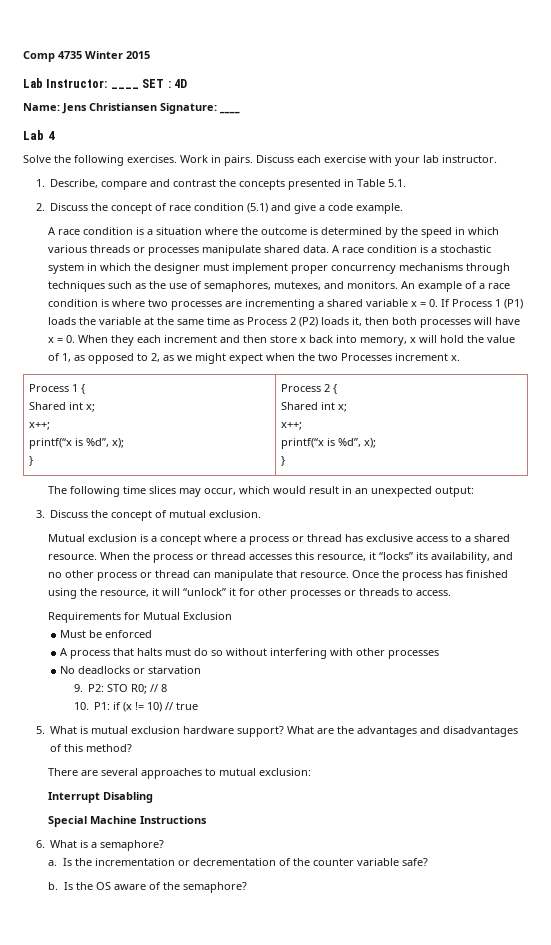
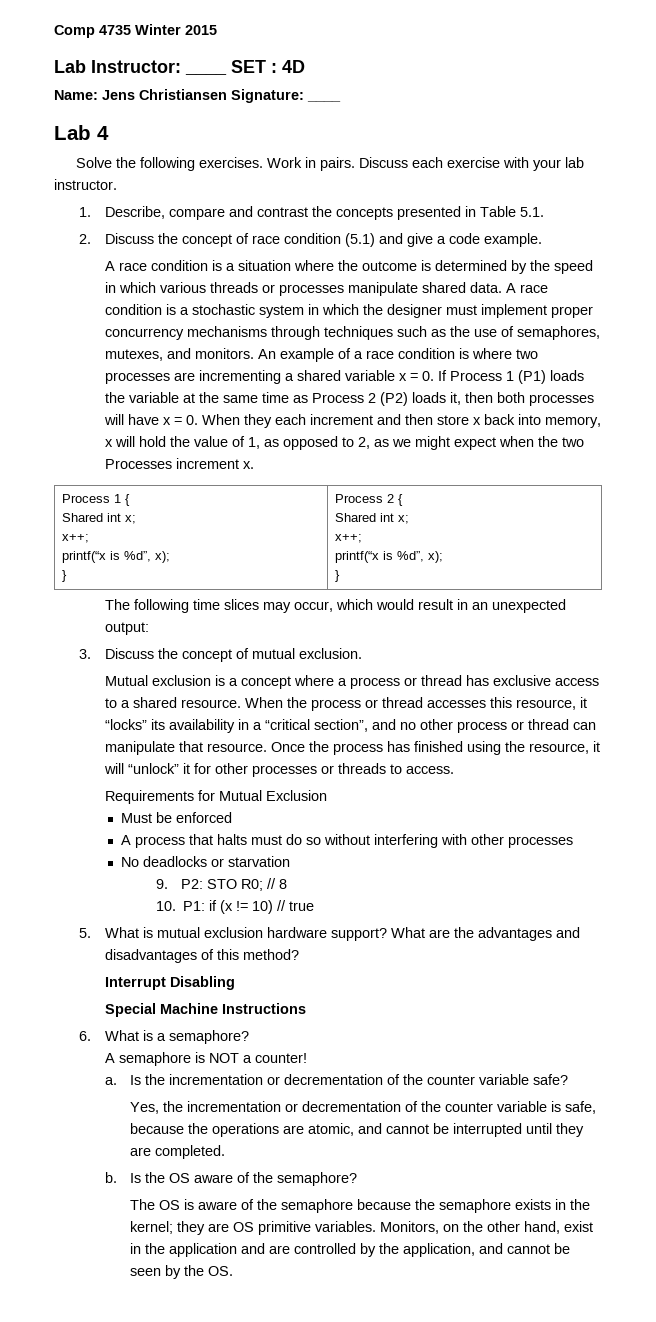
[431,552,491,563] availability, -> [168,719,368,733] availability in a “critical section”,
[48,768,312,779] // There are several approaches to mutual exclusion: -> (299, 954) none
(165, 845) none -> [104,1052,307,1066] // A semaphore is NOT a counter!
(428, 862) none -> [130,1101,597,1114] [130,1123,585,1137] [130,1145,226,1159] // Yes, the incrementation or decrementation of the counter variable is safe, because the operations are atomic, and cannot be interrupted until they are completed.
(247, 887) none -> [130,1199,591,1213] [130,1221,594,1235] [130,1243,571,1257] [130,1265,234,1279] // The OS is aware of the semaphore because the semaphore exists in the kernel; they are OS primitive variables. Monitors, on the other hand, exist in the application and are controlled by the application, and cannot be seen by the OS.

